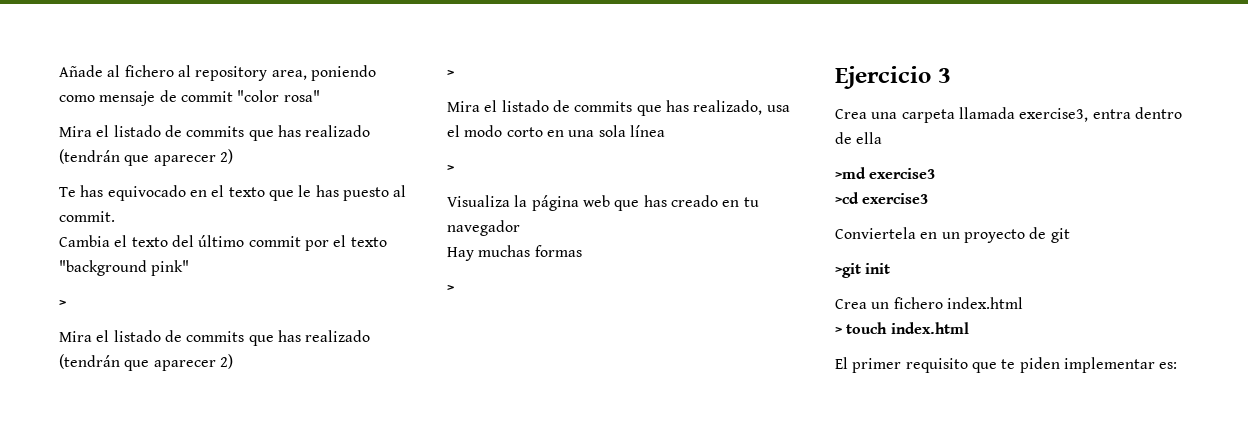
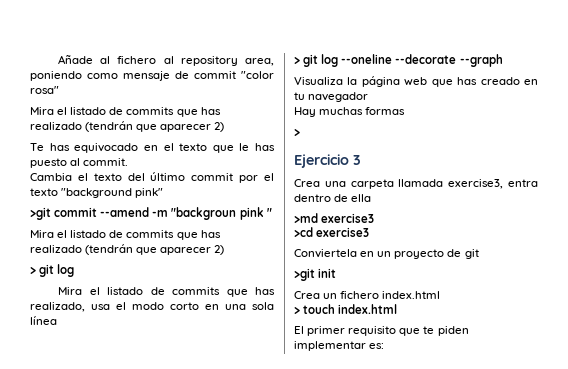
[59,300,66,307] > -> [30,207,272,220] >git commit --amend -m "backgroun pink "
(454, 73) none -> [39,264,75,277] git log
(454, 168) none -> [303,54,503,67] git log --oneline --decorate --graph

